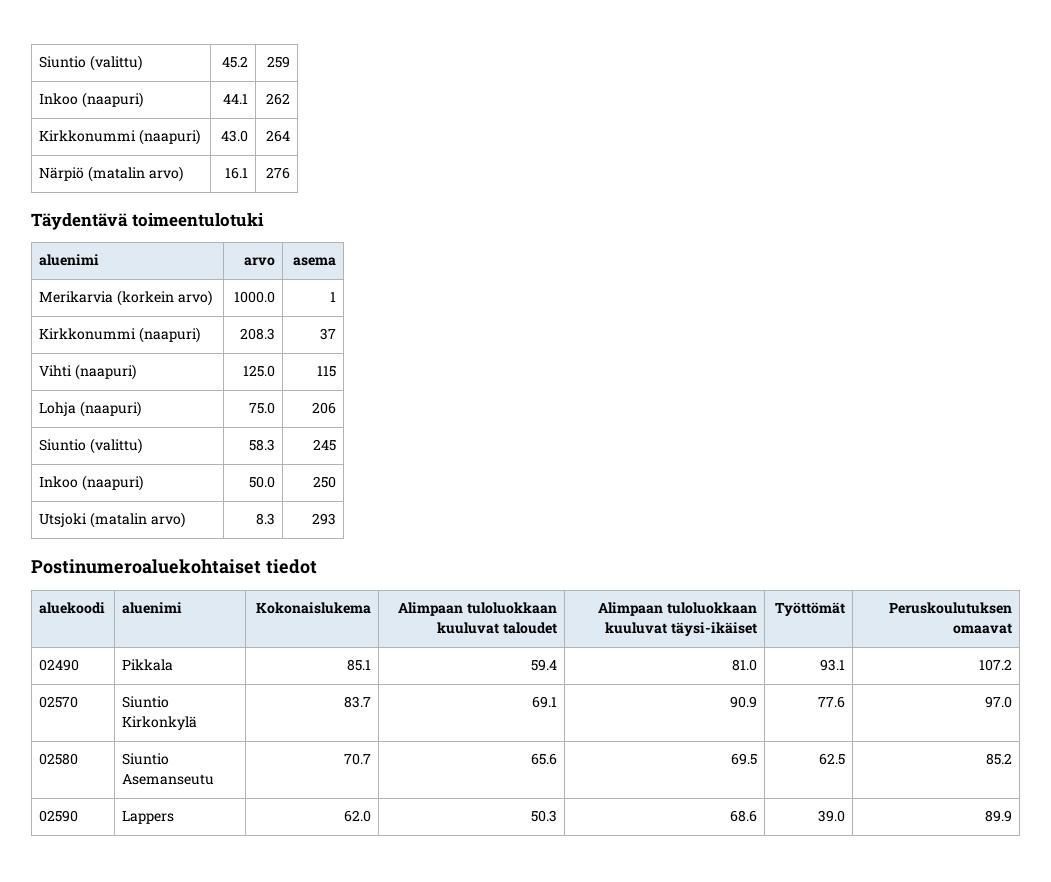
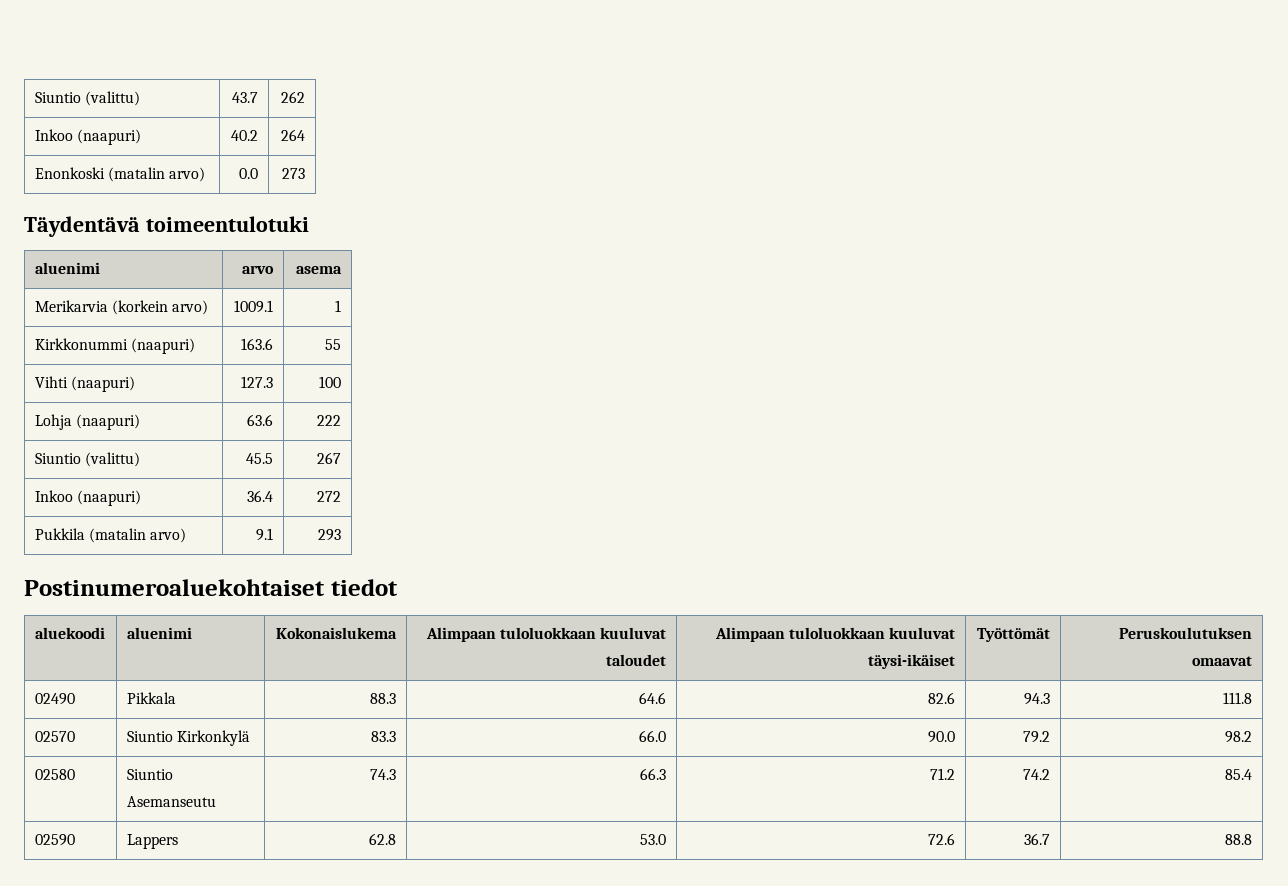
[39,55,143,71] [221,56,248,68] [266,56,290,68] [39,92,144,108] [222,94,248,104] [265,93,290,105] [39,129,201,145] [220,130,248,142] Siuntio (valittu) | 45.2 | 259 // Inkoo (naapuri) | 44.1 | 262 // Kirkkonummi (naapuri) | 43.0 -> [34,91,140,106] [232,92,259,103] [281,91,306,103] [34,129,141,145] [231,130,259,141] Siuntio (valittu) | 43.7 | 262 // Inkoo (naapuri) | 40.2
[39,166,183,182] [224,167,248,179] [265,167,290,179] Närpiö (matalin arvo) | 16.1 | 276 -> [34,167,206,182] [239,168,259,179] [282,168,306,179] Enonkoski (matalin arvo) | 0.0 | 273
[233,291,275,303] 1000.0 -> [234,300,274,313] 1009.1
[239,328,275,340] [319,328,336,340] 208.3 | 37 -> [241,338,274,350] [325,339,342,350] 163.6 | 55
[242,365,275,377] [316,366,336,377] 125.0 | 115 -> [241,376,274,388] [319,376,342,388] 127.3 | 100
[248,402,275,414] [311,402,336,414] [39,438,143,454] [248,439,275,451] [312,439,336,451] [39,475,144,491] [248,476,275,488] [312,476,336,488] [39,512,185,528] [255,513,275,525] 75.0 | 206 // Siuntio (valittu) | 58.3 | 245 // Inkoo (naapuri) | 50.0 | 250 // Utsjoki (matalin arvo) | 8.3 -> [247,414,274,426] [317,415,342,426] [34,452,140,467] [246,453,274,464] [317,452,342,464] [34,490,141,506] [247,490,274,502] [317,491,342,502] [34,528,187,543] [256,528,274,541] 63.6 | 222 // Siuntio (valittu) | 45.5 | 267 // Inkoo (naapuri) | 36.4 | 272 // Pukkila (matalin arvo) | 9.1
[346,659,371,671] [530,659,557,671] [731,659,757,671] [819,659,845,671] [978,659,1012,671] [39,696,79,708] [122,696,170,708] [122,716,198,730] [343,696,371,708] [531,696,557,708] [729,696,757,708] [817,696,845,708] [984,696,1012,708] [39,753,79,765] [122,753,170,765] [122,774,215,785] [343,753,371,765] [530,753,557,765] [730,753,757,765] [818,753,845,765] [985,753,1012,765] [39,810,79,822] [122,811,175,824] [343,810,371,822] [530,810,557,822] [729,810,757,822] [817,810,845,822] [984,810,1012,822] 85.1 | 59.4 | 81.0 | 93.1 | 107.2 // 02570 | Siuntio Kirkonkylä | 83.7 | 69.1 | 90.9 | 77.6 | 97.0 // 02580 | Siuntio Asemanseutu | 70.7 | 65.6 | 69.5 | 62.5 | 85.2 // 02590 | Lappers | 62.0 | 50.3 | 68.6 | 39.0 | 89.9 -> [370,693,397,704] [639,692,667,704] [928,692,956,704] [1024,693,1051,705] [1223,692,1253,704] [34,731,75,742] [126,730,250,746] [371,731,397,742] [639,730,667,742] [928,731,956,743] [1023,731,1051,743] [1225,731,1253,743] [34,769,75,780] [126,769,173,780] [126,796,216,807] [370,769,397,780] [640,768,667,780] [930,768,956,780] [1023,769,1051,780] [1225,769,1253,780] [34,834,75,846] [126,834,178,849] [369,833,397,845] [640,834,667,845] [928,833,956,845] [1024,833,1051,845] [1225,834,1253,845] 88.3 | 64.6 | 82.6 | 94.3 | 111.8 // 02570 | Siuntio Kirkonkylä | 83.3 | 66.0 | 90.0 | 79.2 | 98.2 // 02580 | Siuntio Asemanseutu | 74.3 | 66.3 | 71.2 | 74.2 | 85.4 // 02590 | Lappers | 62.8 | 53.0 | 72.6 | 36.7 | 88.8

